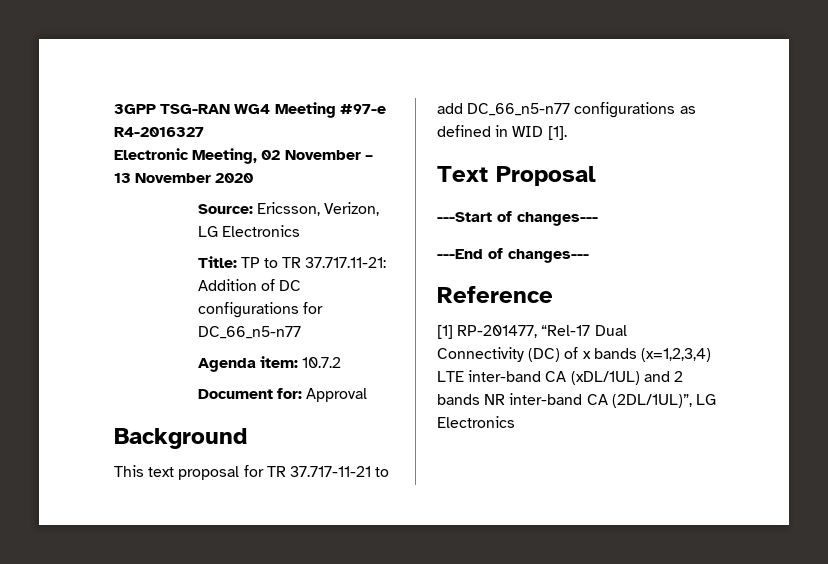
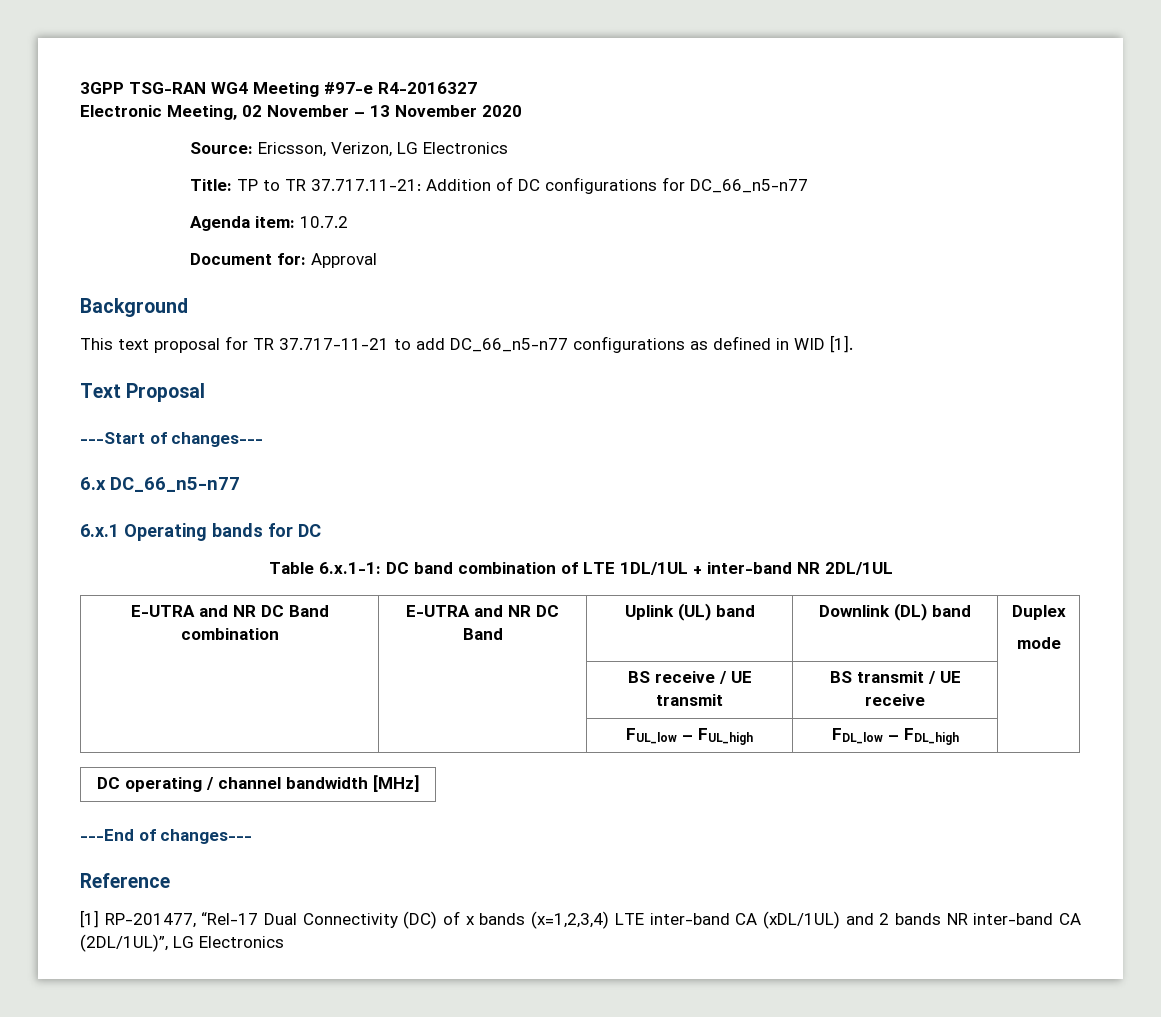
(598, 219) none -> [80,477,240,492] [80,523,321,541] [268,562,893,575] [130,605,329,617] [180,628,279,640] [406,605,559,617] [462,628,503,640] [624,603,755,621] [819,603,971,621] [1011,605,1066,620] [1016,637,1061,649] [627,671,752,684] [656,694,723,706] [829,671,961,684] [865,694,925,706] [626,728,753,745] [831,728,959,745] [96,775,420,792] // 6.x DC_66_n5-n77 // 6.x.1 Operating bands for DC // Table 6.x.1-1: DC band combination of LTE 1DL/1UL + inter-band NR 2DL/1UL // E-UTRA and NR DC Band combination | E-UTRA and NR DC Band | Uplink (UL) band | Downlink (DL) band | Duplex // mode // | | BS receive / UE transmit | BS transmit / UE receive | // | | FUL_low – FUL_high | FDL_low – FDL_high | // DC operating / channel bandwidth [MHz]

